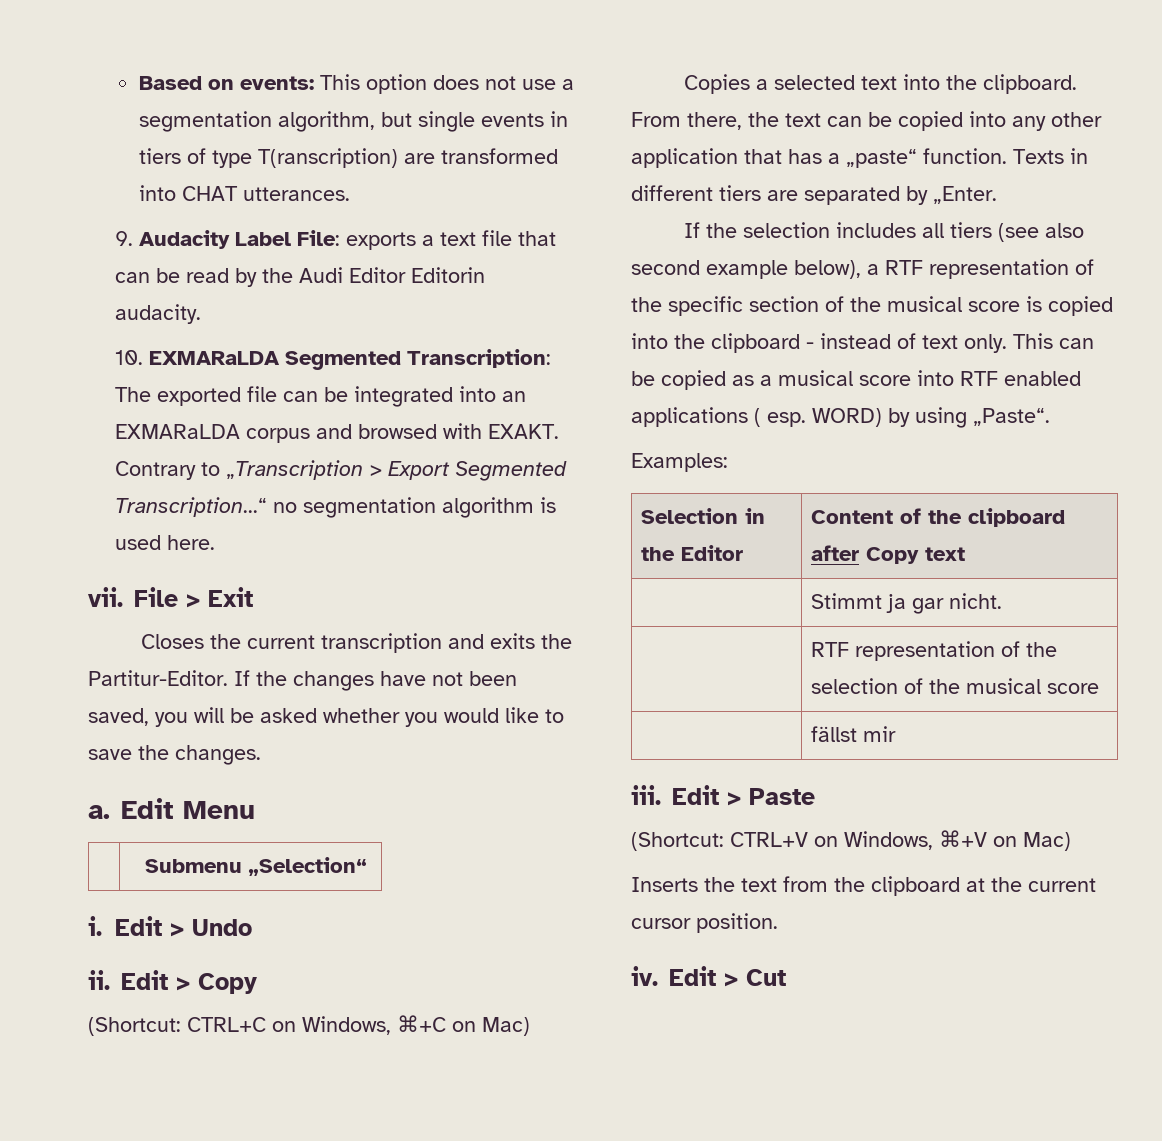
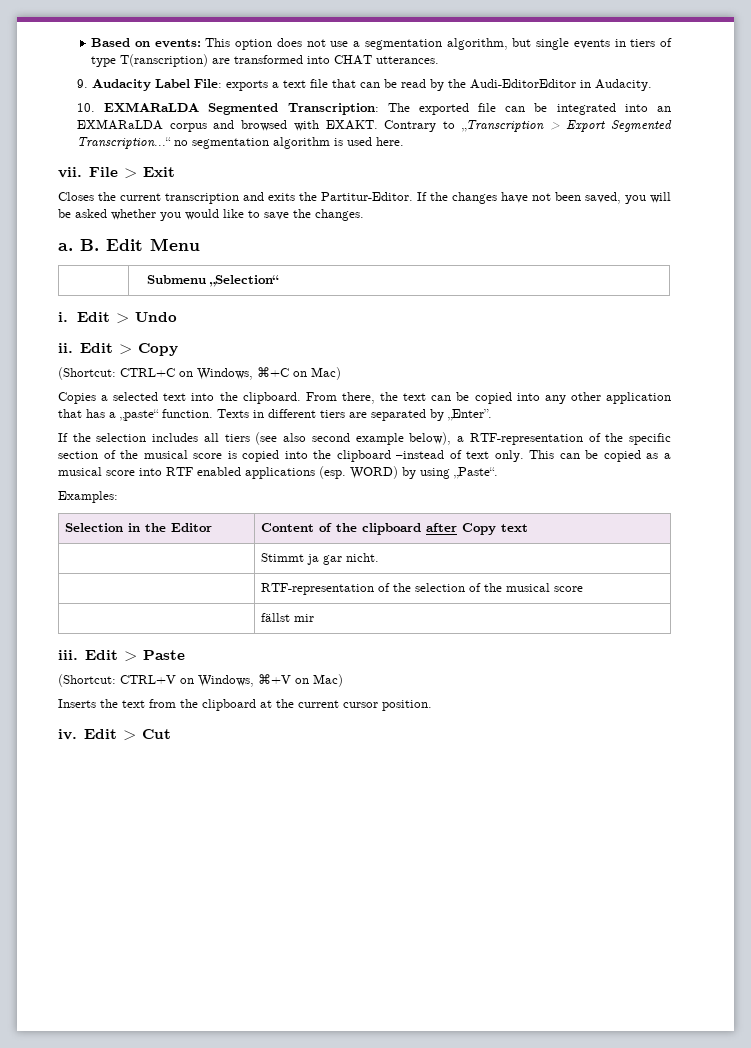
[298,267,485,283] [114,304,201,324] Audi Editor Editorin audacity. -> [469,79,652,91] Audi-EditorEditor in Audacity.
(110, 812) none -> [79,239,99,251] B.
[933,186,997,204] „Enter. -> [448,409,492,421] „Enter”.
[885,259,1069,279] RTF representation -> [469,433,583,445] RTF-representation
[806,333,891,349] - instead -> [396,450,445,459] –instead
[754,408,806,427] ( esp. -> [319,466,346,479] (esp.
[811,641,996,661] RTF representation -> [261,583,375,595] RTF-representation

